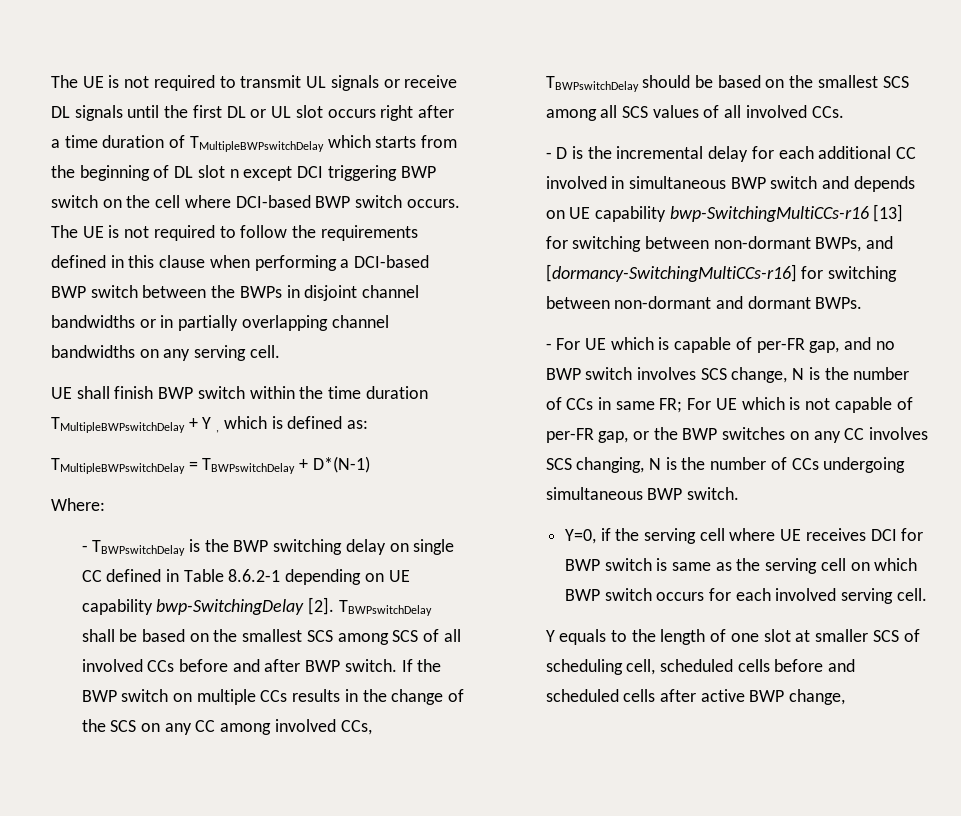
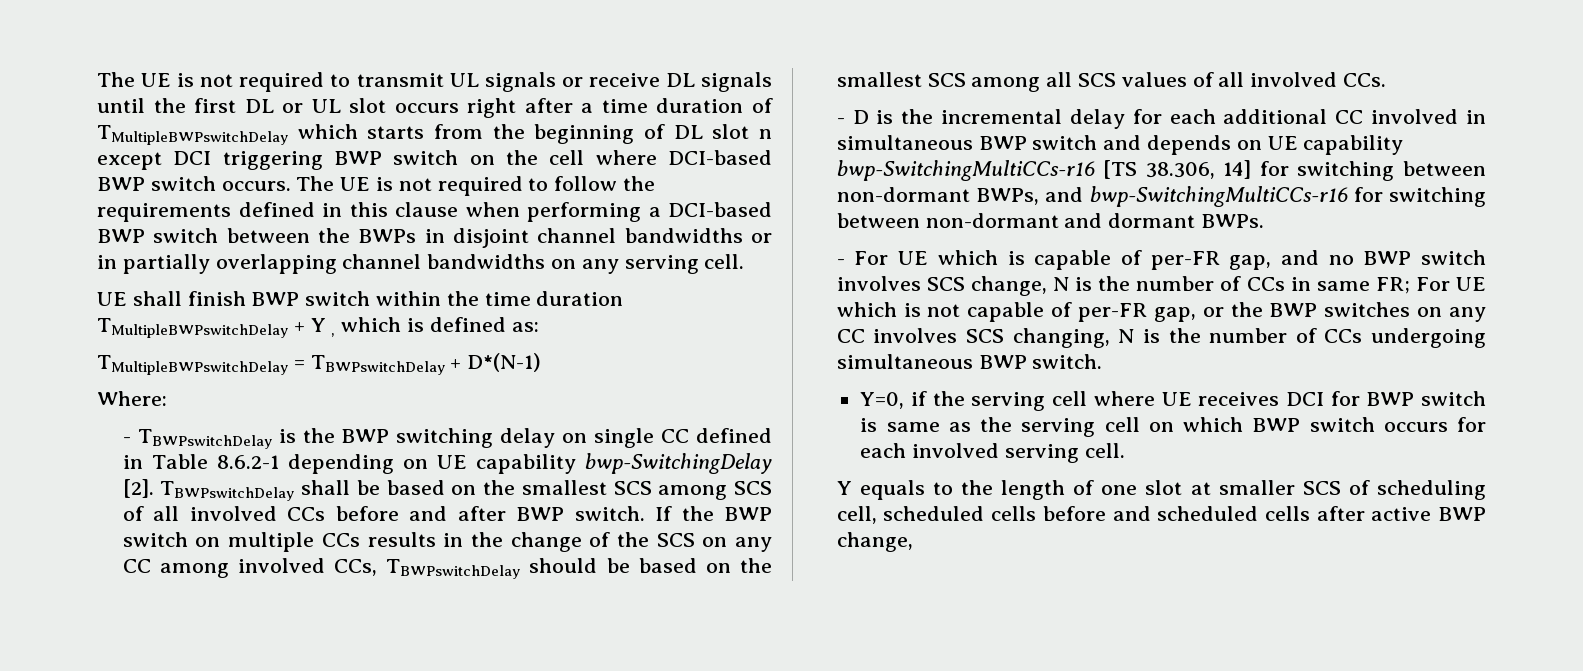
[873,204,904,222] [13] -> [1103,160,1252,179] [TS 38.306, 14]
[545,264,797,282] [dormancy-SwitchingMultiCCs-r16] -> [1089,186,1348,207] bwp-SwitchingMultiCCs-r16

